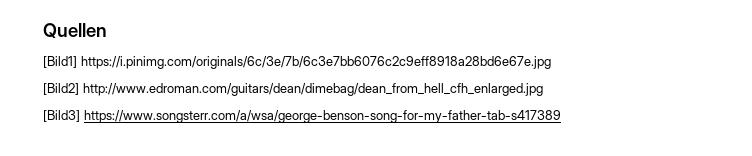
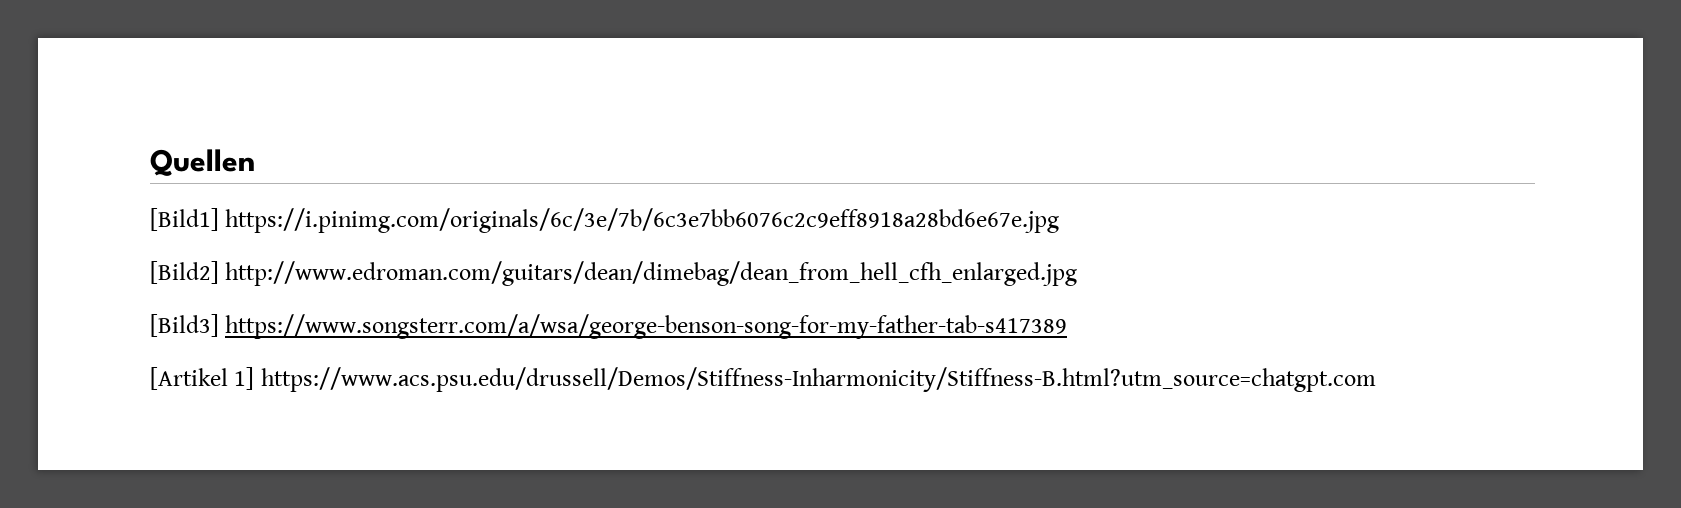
(561, 116) none -> [150,367,1376,392] // [Artikel 1] https://www.acs.psu.edu/drussell/Demos/Stiffness-Inharmonicity/Stiffness-B.html?utm_source=chatgpt.com

